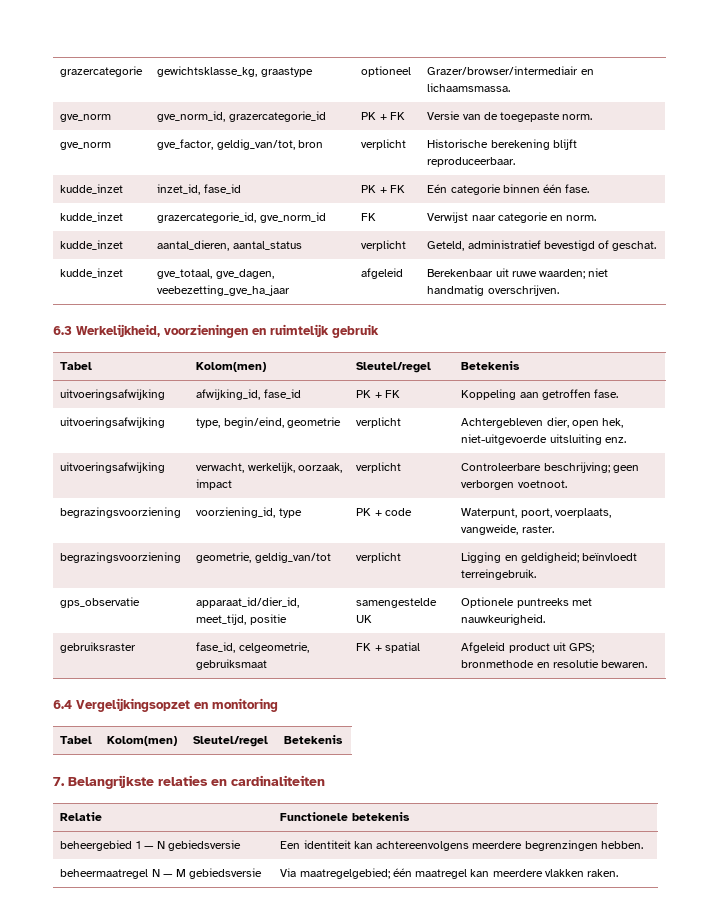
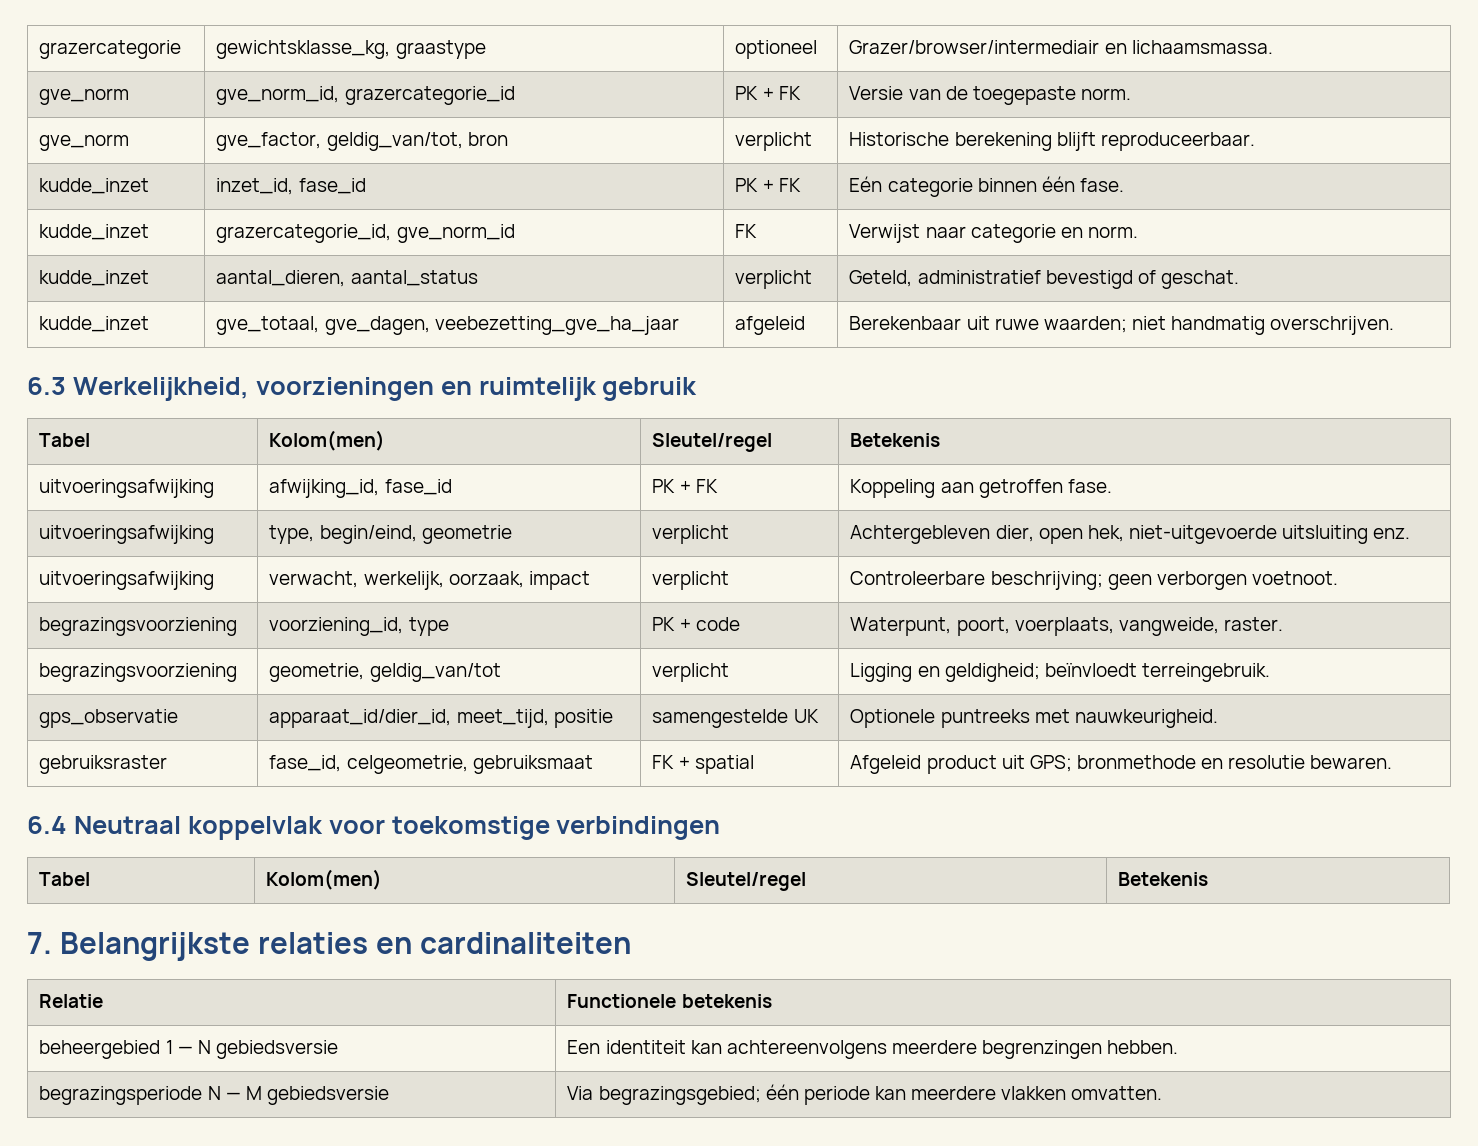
[76,698,278,712] Vergelijkingsopzet en monitoring -> [73,816,721,840] Neutraal koppelvlak voor toekomstige verbindingen
[60,869,149,879] beheermaatregel -> [39,1086,203,1105] begrazingsperiode
[299,868,468,879] maatregelgebied; één maatregel -> [598,1084,870,1105] begrazingsgebied; één periode
[587,869,619,877] raken. -> [1071,1086,1163,1100] omvatten.

